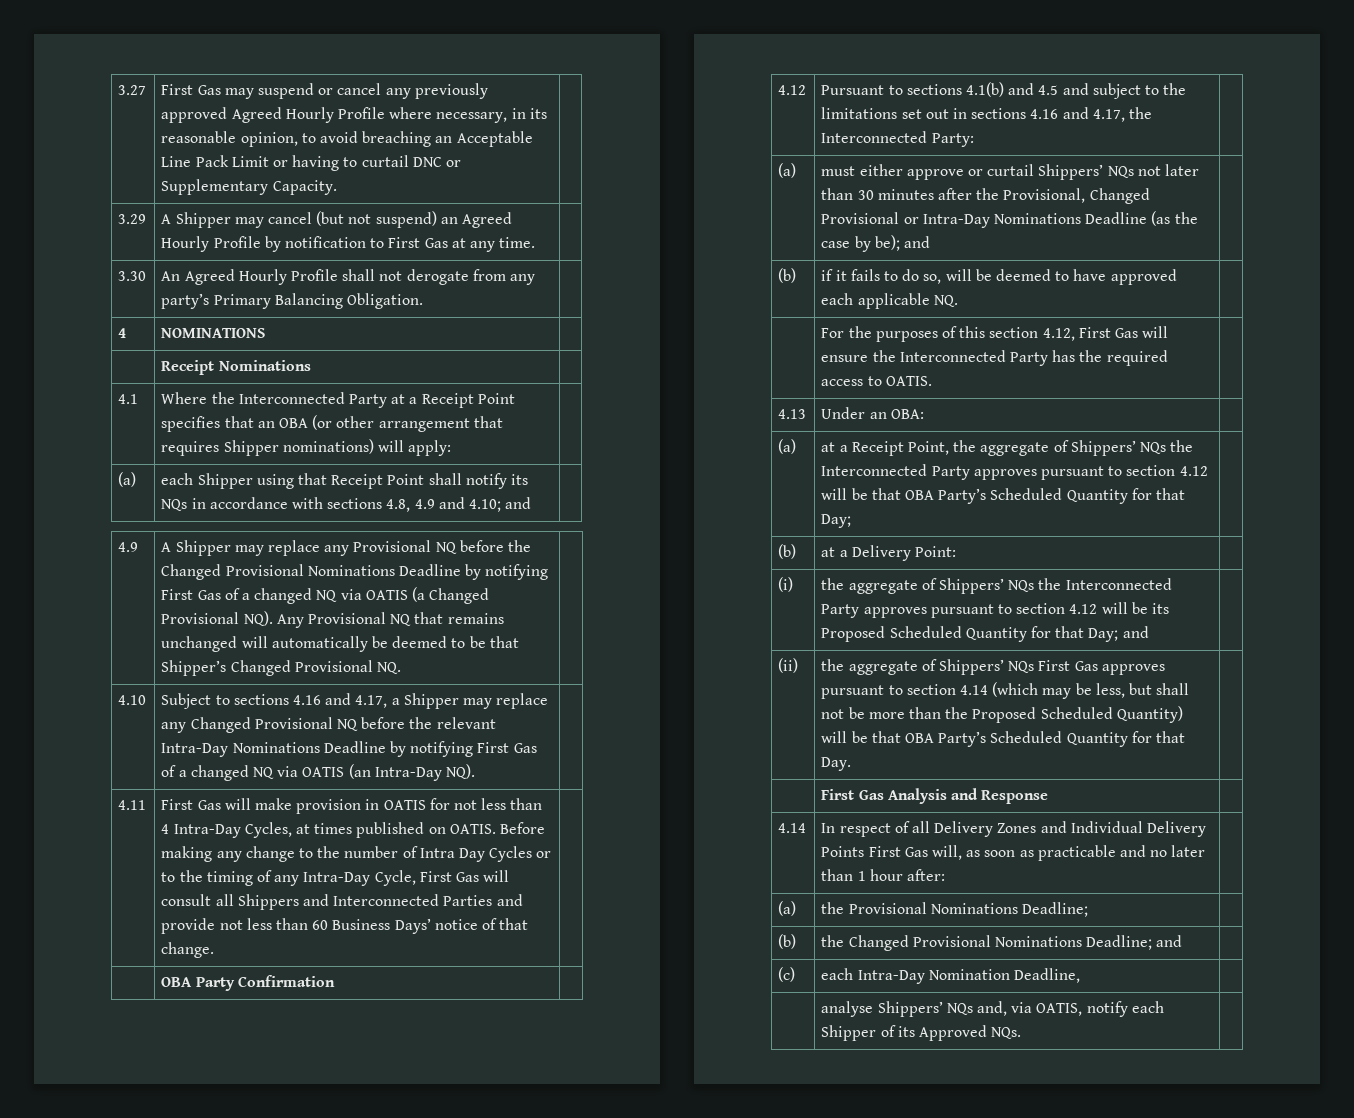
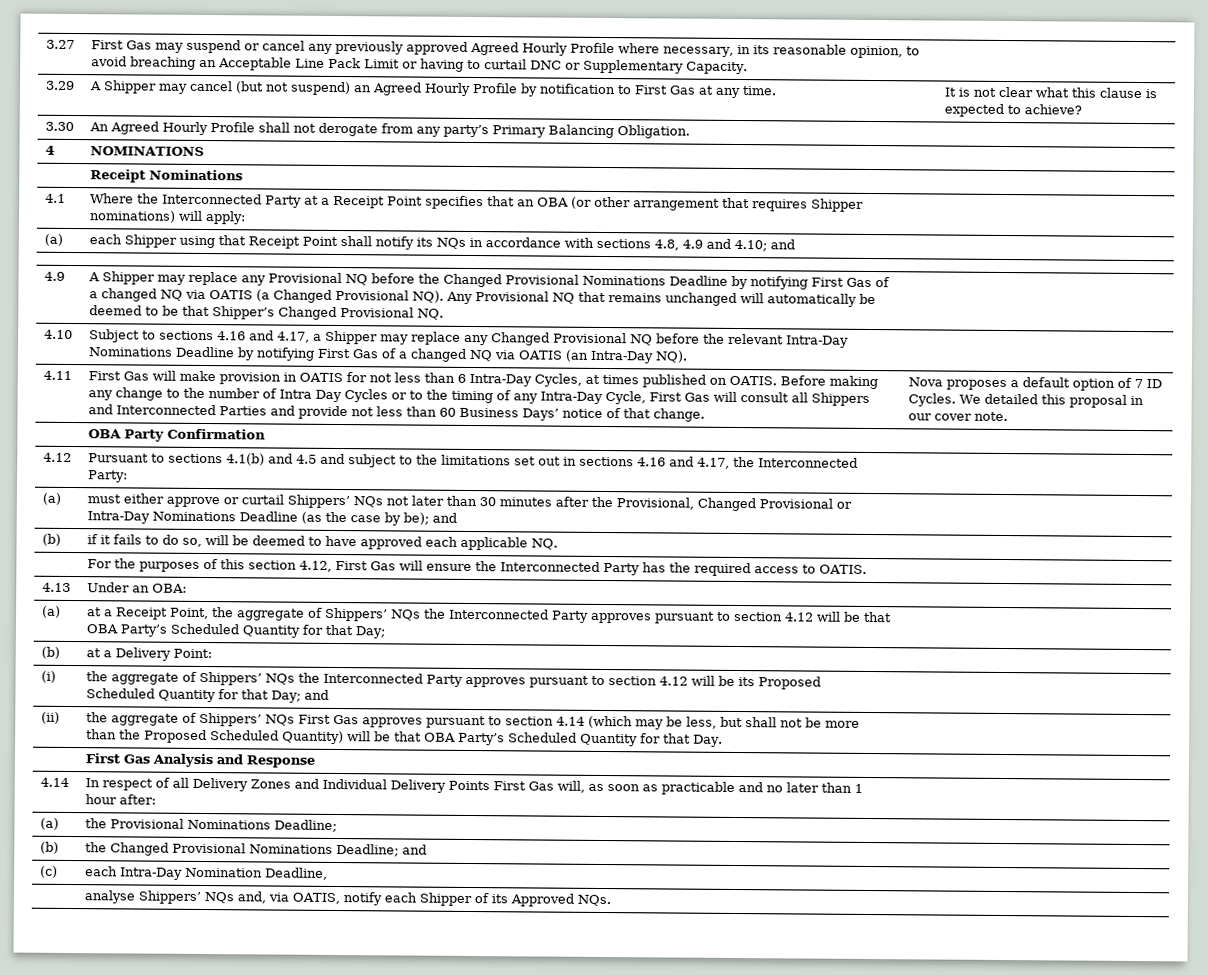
(536, 242) none -> [944,86,1159,99] [944,103,1083,117] It is not clear what this clause is expected to achieve?
[161,824,170,834] 4 -> [457,373,467,383] 6
(215, 950) none -> [908,377,1163,391] [908,393,1145,408] [908,411,1009,422] Nova proposes a default option of 7 ID Cycles. We detailed this proposal in our cover note.

